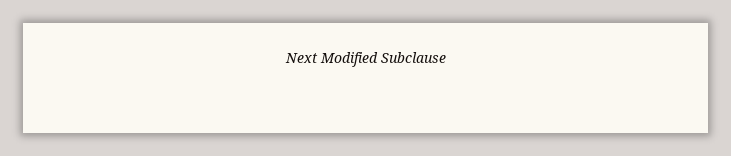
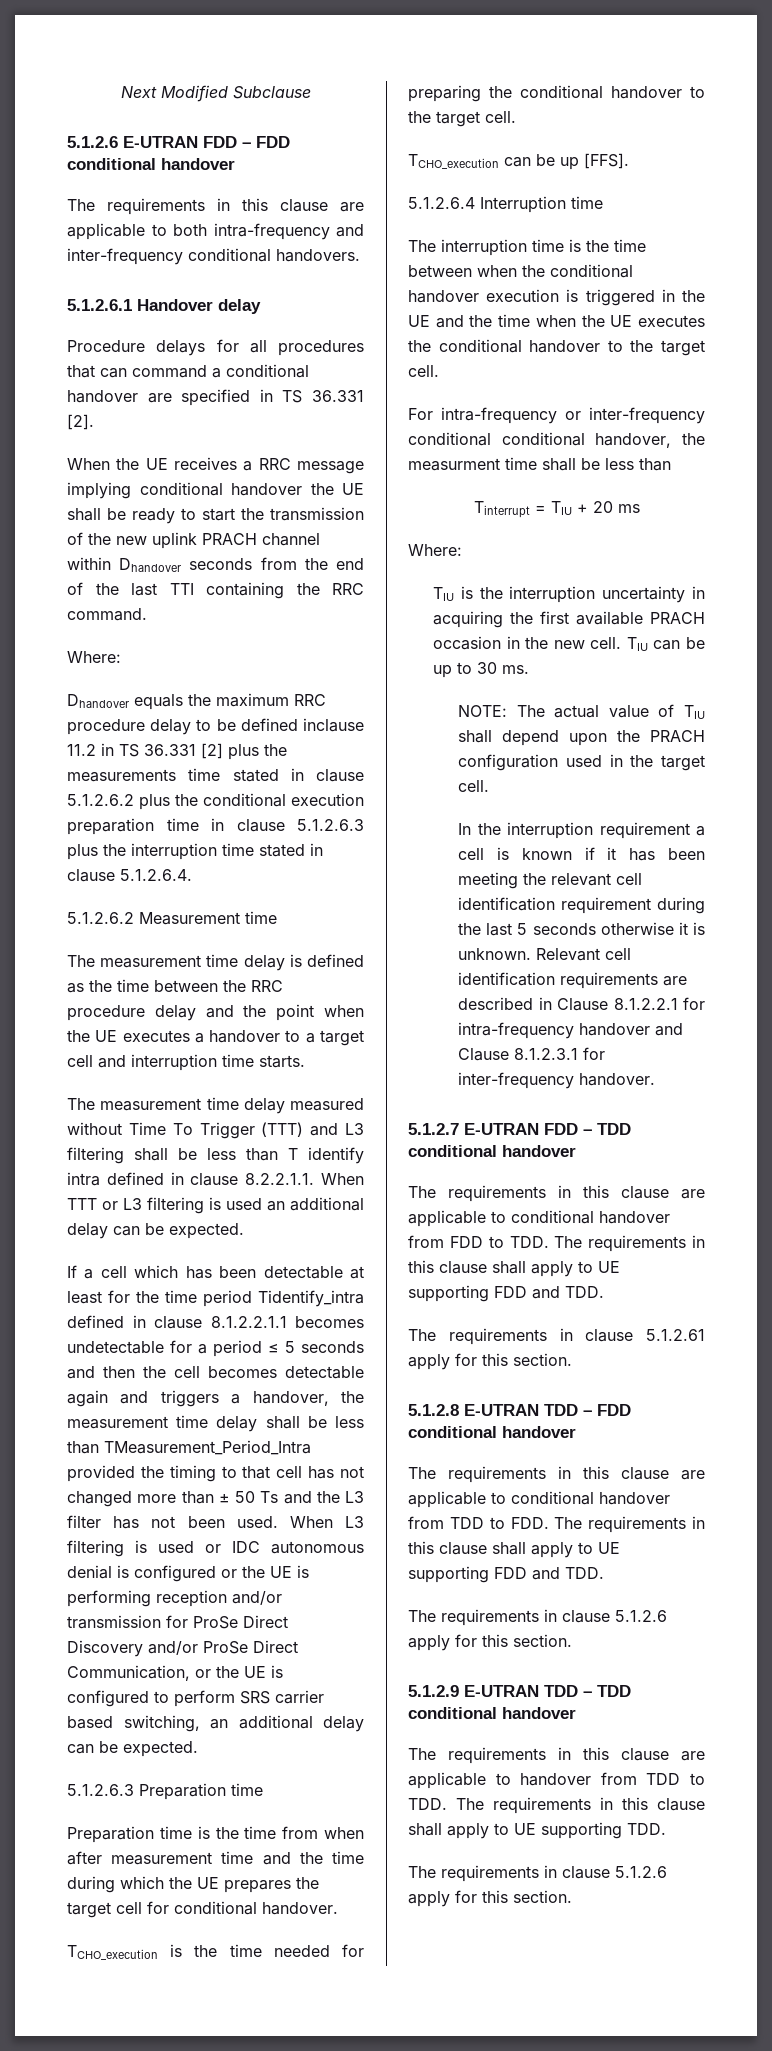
(446, 57) none -> [67,136,290,148] [67,158,235,170] [67,198,364,215] [67,223,364,240] [67,248,360,265] [67,299,261,314] [67,339,364,356] [67,364,309,378] [67,389,364,406] [67,414,94,430] [67,457,364,474] [67,482,364,499] [67,507,364,524] [67,532,320,549] [67,557,364,572] [67,582,364,599] [67,608,147,621] [67,651,121,663] [67,693,326,710] [67,718,364,735] [67,743,287,760] [67,768,364,782] [67,793,364,810] [67,818,364,835] [67,843,323,860] [67,869,192,882] [67,911,277,925] [67,954,364,971] [67,979,283,993] [67,1004,365,1021] [67,1030,364,1046] [67,1054,305,1071] [67,1097,364,1114] [67,1122,364,1139] [67,1147,364,1164] [67,1172,364,1186] [67,1197,364,1214] [67,1223,244,1239] [67,1265,364,1279] [67,1290,364,1307] [67,1315,364,1329] [67,1340,364,1357] [67,1366,364,1379] [67,1390,364,1407] [67,1415,364,1432] [67,1440,311,1455] [67,1465,364,1482] [67,1491,364,1507] [67,1515,364,1529] [67,1540,364,1557] [67,1565,309,1582] [67,1590,282,1607] [67,1615,288,1629] [67,1640,298,1657] [67,1665,283,1681] [67,1690,324,1707] [67,1715,364,1732] [67,1741,198,1757] [67,1783,263,1800] [67,1826,364,1843] [67,1851,364,1865] [67,1876,319,1893] [67,1901,338,1918] [67,1944,364,1960] [408,85,705,102] [408,111,516,127] [408,153,629,170] [408,196,603,213] [408,239,646,256] [408,264,633,278] [408,289,705,306] [408,314,705,328] [408,339,705,356] [408,365,439,377] [408,407,705,424] [408,432,705,448] [408,457,671,471] [473,501,640,518] [408,544,462,556] [433,586,705,603] [433,611,705,628] [433,636,705,651] [433,662,530,678] [458,704,705,719] [458,730,705,746] [458,754,705,771] [458,780,490,792] [458,822,705,839] [458,847,705,861] [458,872,643,889] [458,897,705,914] [458,922,705,936] [458,948,632,961] [458,972,688,989] [458,997,705,1011] [458,1022,684,1039] [458,1047,606,1061] [458,1072,656,1089] [408,1123,631,1135] [408,1145,576,1157] [408,1185,705,1202] [408,1210,670,1227] [408,1235,705,1252] [408,1260,620,1277] [408,1285,604,1302] [408,1328,705,1345] [408,1353,572,1370] [408,1404,631,1416] [408,1426,576,1438] [408,1466,705,1483] [408,1491,670,1508] [408,1516,705,1533] [408,1541,620,1558] [408,1566,604,1583] [408,1609,667,1626] [408,1634,572,1651] [408,1685,631,1697] [408,1707,576,1719] [408,1747,705,1764] [408,1772,705,1789] [408,1797,705,1814] [408,1822,666,1839] [408,1865,667,1882] [408,1890,572,1907] // 5.1.2.6 E-UTRAN FDD – FDD conditional handover // The requirements in this clause are applicable to both intra-frequency and inter-frequency conditional handovers. // 5.1.2.6.1 Handover delay // Procedure delays for all procedures that can command a conditional handover are specified in TS 36.331 [2]. // When the UE receives a RRC message implying conditional handover the UE shall be ready to start the transmission of the new uplink PRACH channel within Dhandover seconds from the end of the last TTI containing the RRC command. // Where: // Dhandover equals the maximum RRC procedure delay to be defined inclause 11.2 in TS 36.331 [2] plus the measurements time stated in clause 5.1.2.6.2 plus the conditional execution preparation time in clause 5.1.2.6.3 plus the interruption time stated in clause 5.1.2.6.4. // 5.1.2.6.2 Measurement time // The measurement time delay is defined as the time between the RRC procedure delay and the point when the UE executes a handover to a target cell and interruption time starts. // The measurement time delay measured without Time To Trigger (TTT) and L3 filtering shall be less than T identify intra defined in clause 8.2.2.1.1. When TTT or L3 filtering is used an additional delay can be expected. // If a cell which has been detectable at least for the time period Tidentify_intra defined in clause 8.1.2.2.1.1 becomes undetectable for a period ≤ 5 seconds and then the cell becomes detectable again and triggers a handover, the measurement time delay shall be less than TMeasurement_Period_Intra provided the timing to that cell has not changed more than ± 50 Ts and the L3 filter has not been used. When L3 filtering is used or IDC autonomous denial is configured or the UE is performing reception and/or transmission for ProSe Direct Discovery and/or ProSe Direct Communication, or the UE is configured to perform SRS carrier based switching, an additional delay can be expected. // 5.1.2.6.3 Preparation time // Preparation time is the time from when after measurement time and the time during which the UE prepares the target cell for conditional handover. // TCHO_execution is the time needed for preparing the conditional handover to the target cell. // TCHO_execution can be up [FFS]. // 5.1.2.6.4 Interruption time // The interruption time is the time between when the conditional handover execution is triggered in the UE and the time when the UE executes the conditional handover to the target cell. // For intra-frequency or inter-frequency conditional conditional handover, the measurment time shall be less than // Tinterrupt = TIU + 20 ms // Where: // TIU is the interruption uncertainty in acquiring the first available PRACH occasion in the new cell. TIU can be up to 30 ms. // NOTE: The actual value of TIU shall depend upon the PRACH configuration used in the target cell. // In the interruption requirement a cell is known if it has been meeting the relevant cell identification requirement during the last 5 seconds otherwise it is unknown. Relevant cell identification requirements are described in Clause 8.1.2.2.1 for intra-frequency handover and Clause 8.1.2.3.1 for inter-frequency handover. // 5.1.2.7 E-UTRAN FDD – TDD conditional handover // The requirements in this clause are applicable to conditional handover from FDD to TDD. The requirements in this clause shall apply to UE supporting FDD and TDD. // The requirements in clause 5.1.2.61 apply for this section. // 5.1.2.8 E-UTRAN TDD – FDD conditional handover // The requirements in this clause are applicable to conditional handover from TDD to FDD. The requirements in this clause shall apply to UE supporting FDD and TDD. // The requirements in clause 5.1.2.6 apply for this section. // 5.1.2.9 E-UTRAN TDD – TDD conditional handover // The requirements in this clause are applicable to handover from TDD to TDD. The requirements in this clause shall apply to UE supporting TDD. // The requirements in clause 5.1.2.6 apply for this section.

